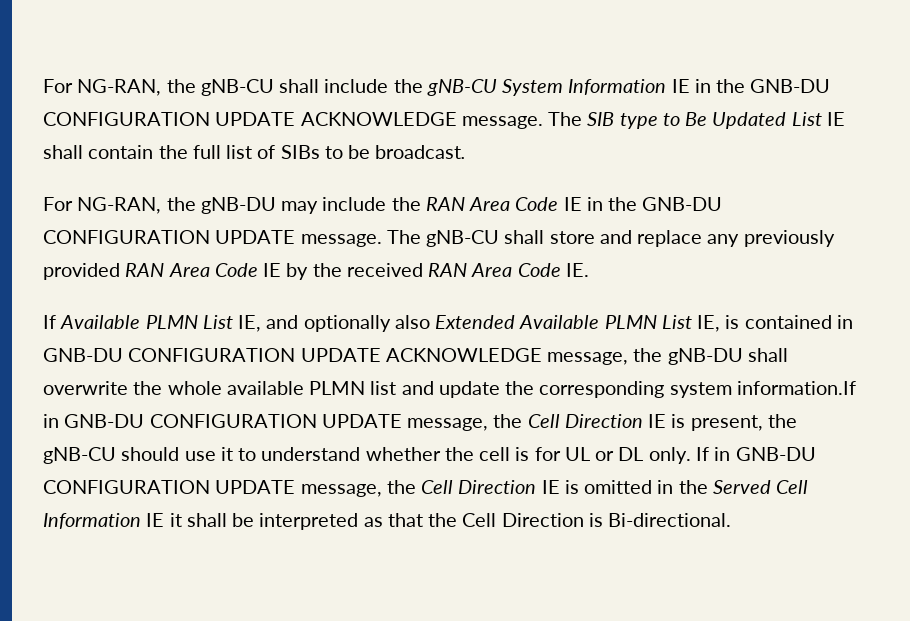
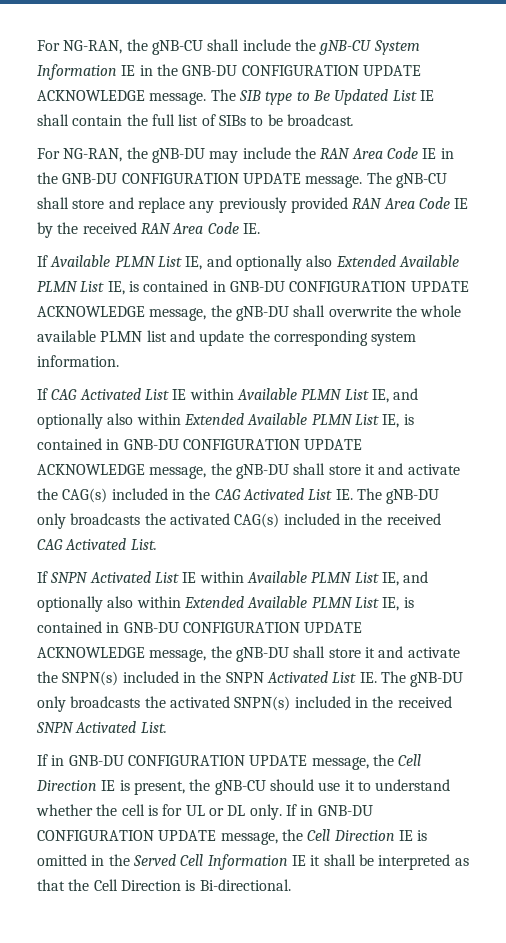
[736,381,856,395] information.If -> [37,355,119,367] [37,388,419,403] [37,413,414,429] [37,438,363,450] [37,463,460,479] [37,488,440,504] [37,513,441,529] [37,538,157,550] [37,571,429,586] [37,596,414,612] [37,621,363,633] [37,646,460,662] [37,671,464,687] [37,696,452,712] [36,721,167,733] [37,754,48,766] information. // If CAG Activated List IE within Available PLMN List IE, and optionally also within Extended Available PLMN List IE, is contained in GNB-DU CONFIGURATION UPDATE ACKNOWLEDGE message, the gNB-DU shall store it and activate the CAG(s) included in the CAG Activated List IE. The gNB-DU only broadcasts the activated CAG(s) included in the received CAG Activated List. // If SNPN Activated List IE within Available PLMN List IE, and optionally also within Extended Available PLMN List IE, is contained in GNB-DU CONFIGURATION UPDATE ACKNOWLEDGE message, the gNB-DU shall store it and activate the SNPN(s) included in the SNPN Activated List IE. The gNB-DU only broadcasts the activated SNPN(s) included in the received SNPN Activated List. // If

